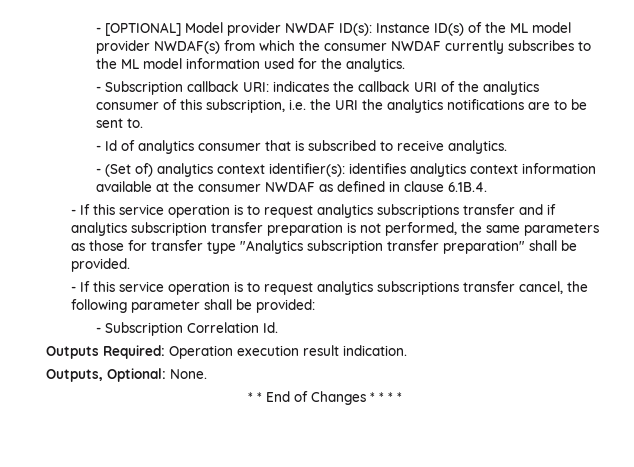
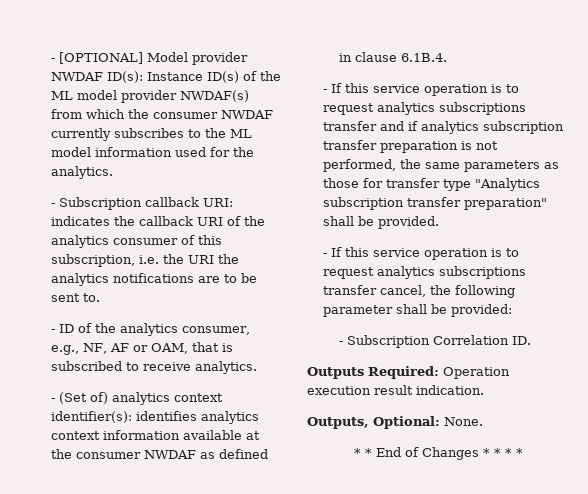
[105,140,262,154] Id of analytics consumer -> [58,323,250,336] [50,343,188,355] ID of the analytics consumer, e.g., NF, AF or OAM,
[263,322,279,333] Id. -> [511,336,531,345] ID.

